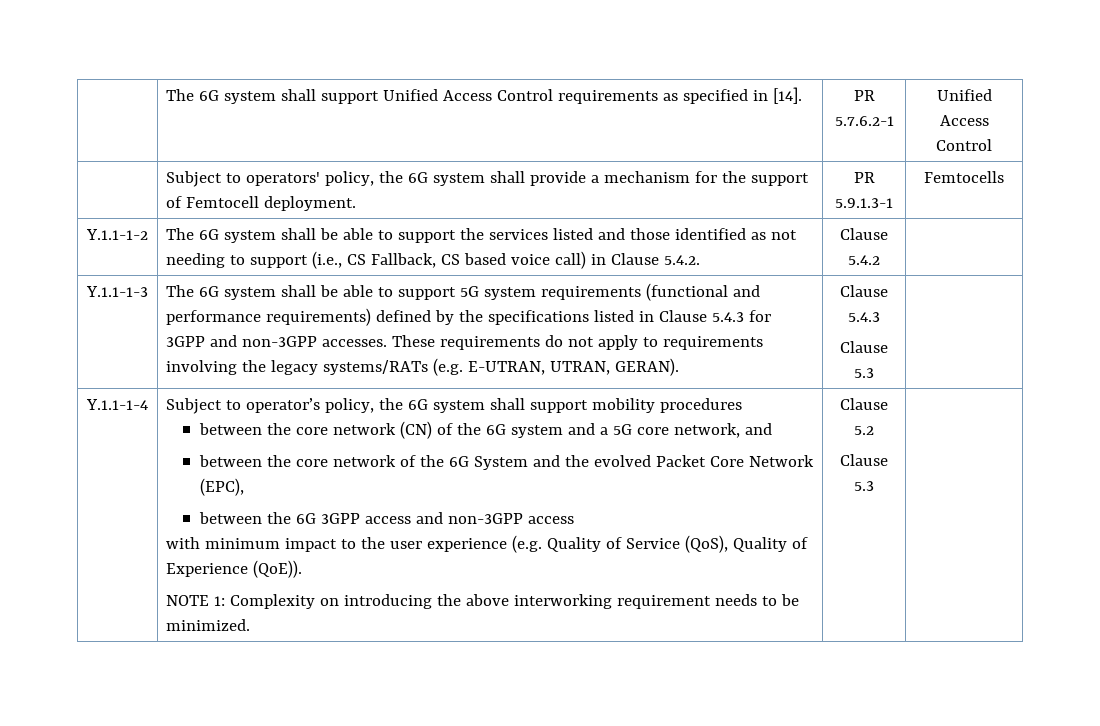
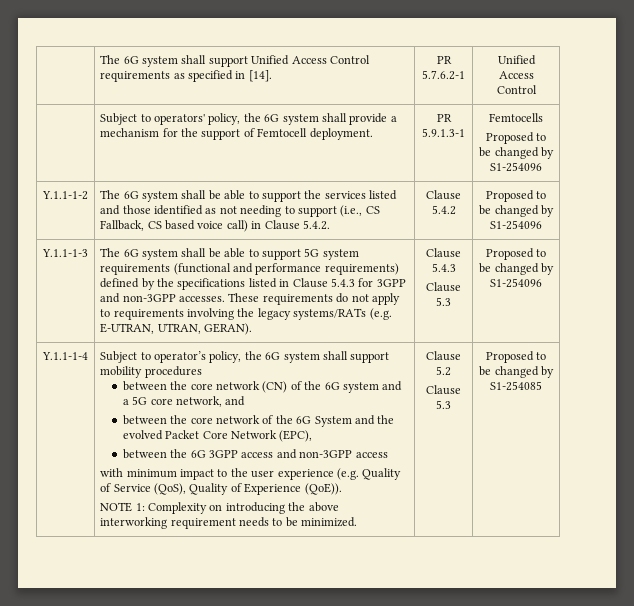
(1004, 177) none -> [485,132,547,144] [479,147,554,159] [490,162,542,172] // Proposed to be changed by S1-254096
(880, 260) none -> [485,190,547,202] [479,205,554,217] [490,220,542,230] Proposed to be changed by S1-254096
(874, 373) none -> [485,248,547,260] [479,263,554,275] [490,278,542,288] Proposed to be changed by S1-254096
(874, 486) none -> [485,351,547,363] [479,366,554,378] [490,381,542,391] Proposed to be changed by S1-254085

